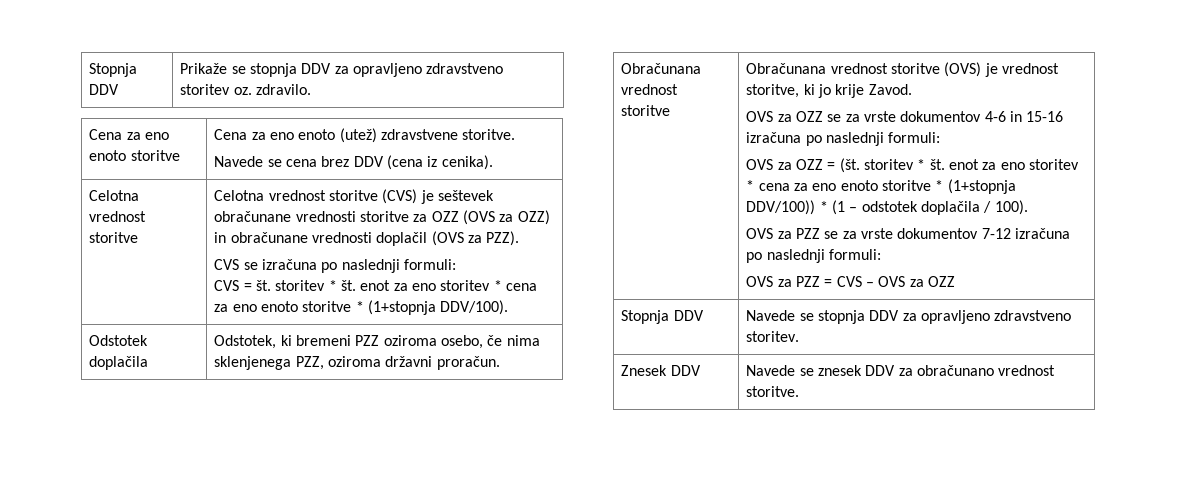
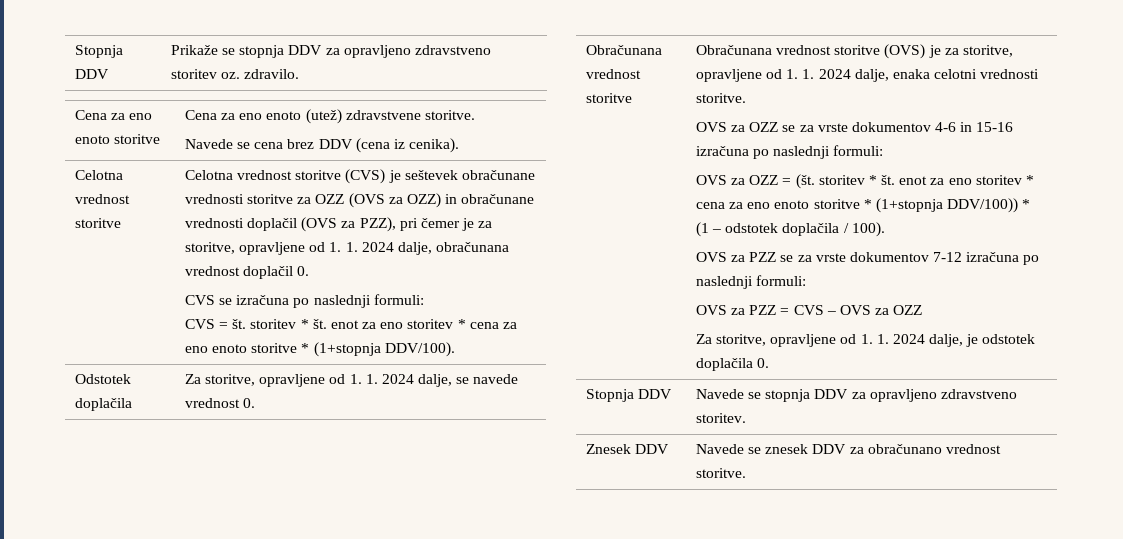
[486,231,520,246] PZZ). -> [359,217,493,232] [184,242,510,255] [184,266,310,279] PZZ), pri čemer je za storitve, opravljene od 1. 1. 2024 dalje, obračunana vrednost doplačil 0.
[214,335,540,349] [214,356,500,370] Odstotek, ki bremeni PZZ oziroma osebo, če nima sklenjenega PZZ, oziroma državni proračun. -> [184,374,519,387] [184,398,255,408] Za storitve, opravljene od 1. 1. 2024 dalje, se navede vrednost 0.
[1001,63,1059,74] [746,84,912,98] vrednost storitve, ki jo krije Zavod. -> [944,45,1013,57] [695,69,1040,82] [695,93,746,103] za storitve, opravljene od 1. 1. 2024 dalje, enaka celotni vrednosti storitve.
(955, 281) none -> [695,334,1036,347] [695,358,769,371] // Za storitve, opravljene od 1. 1. 2024 dalje, je odstotek doplačila 0.

